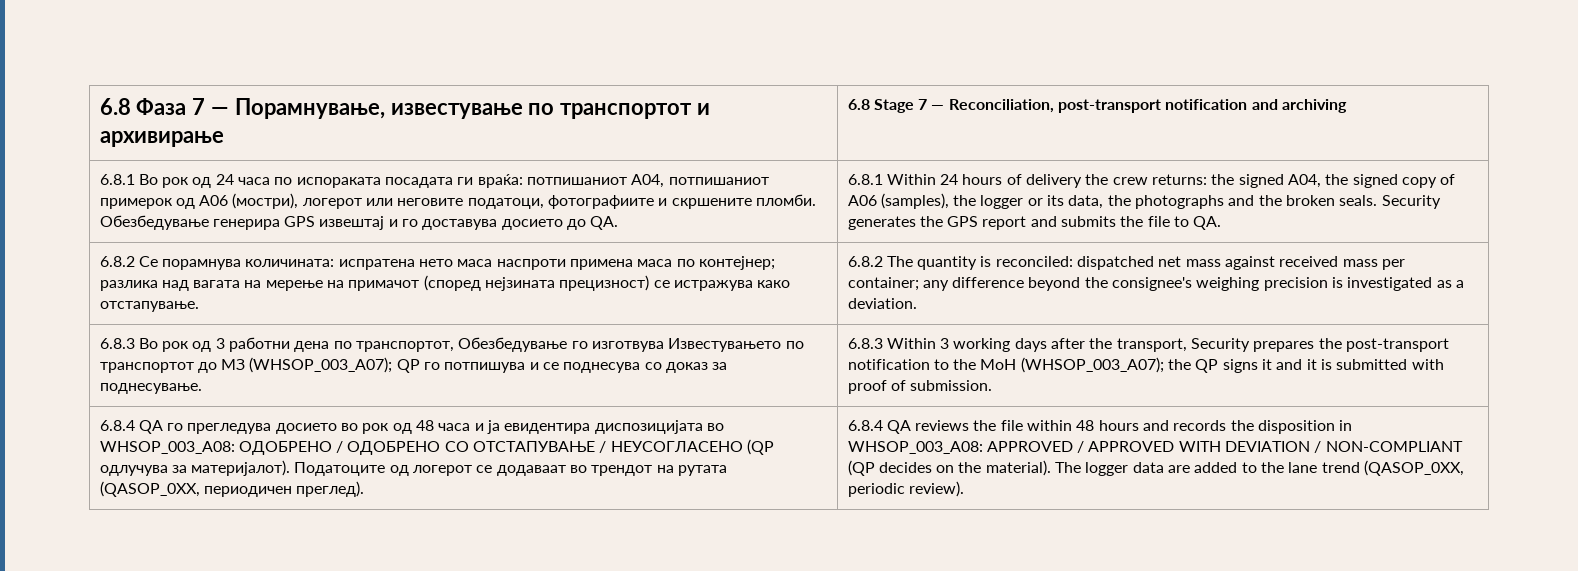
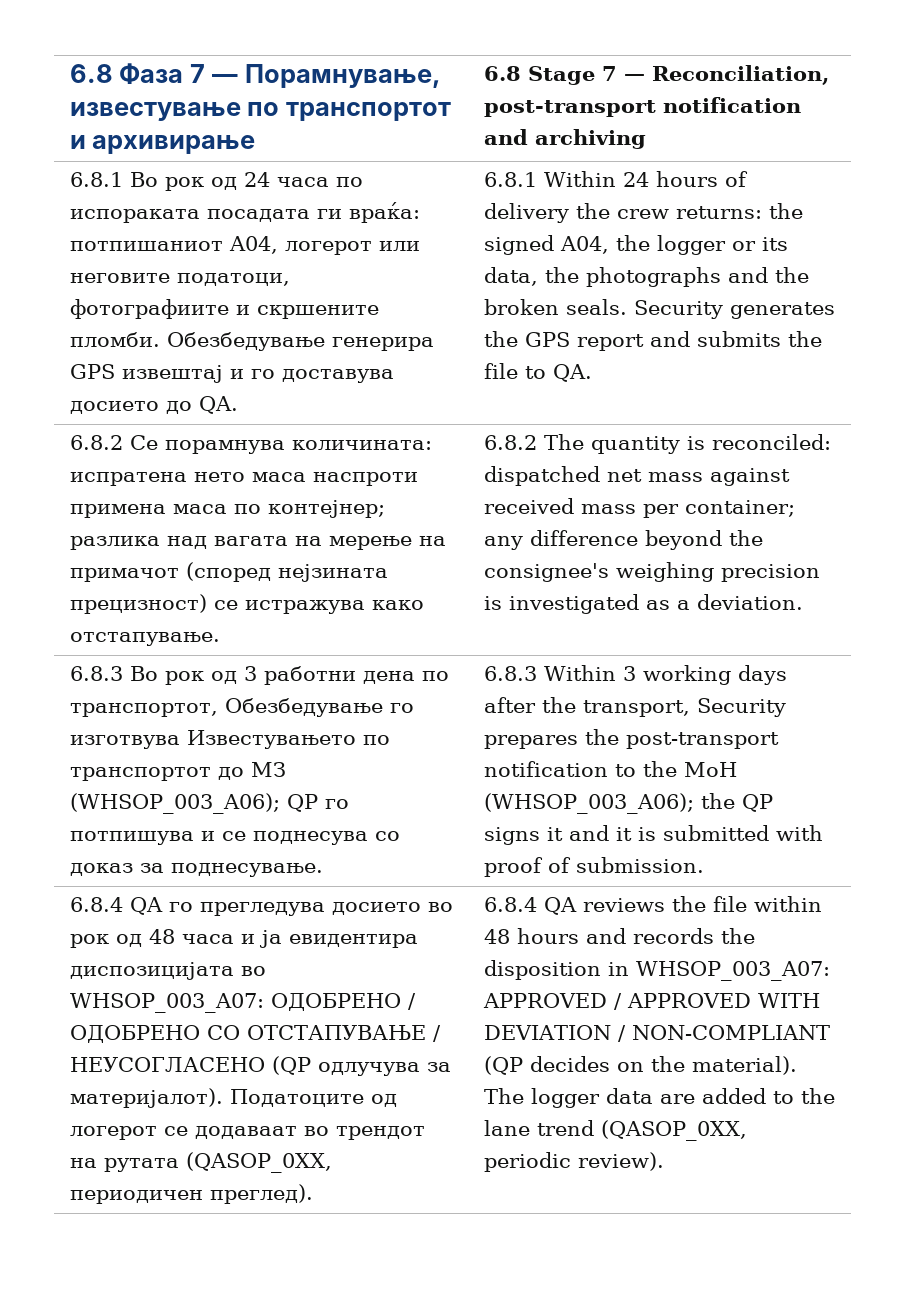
[668,177,769,185] [99,193,299,209] потпишаниот примерок од A06 (мостри), -> (278, 245) none
[1352,174,1456,188] [847,193,977,209] signed copy of A06 (samples), the -> (650, 243) none
[249,357,393,373] (WHSOP_003_A07); -> [69,793,280,814] (WHSOP_003_A06);
[1020,357,1164,373] (WHSOP_003_A07); -> [483,793,694,814] (WHSOP_003_A06);
[99,441,235,454] WHSOP_003_A08: -> [69,993,264,1013] WHSOP_003_A07:
[847,441,983,454] WHSOP_003_A08: -> [635,961,830,981] WHSOP_003_A07:

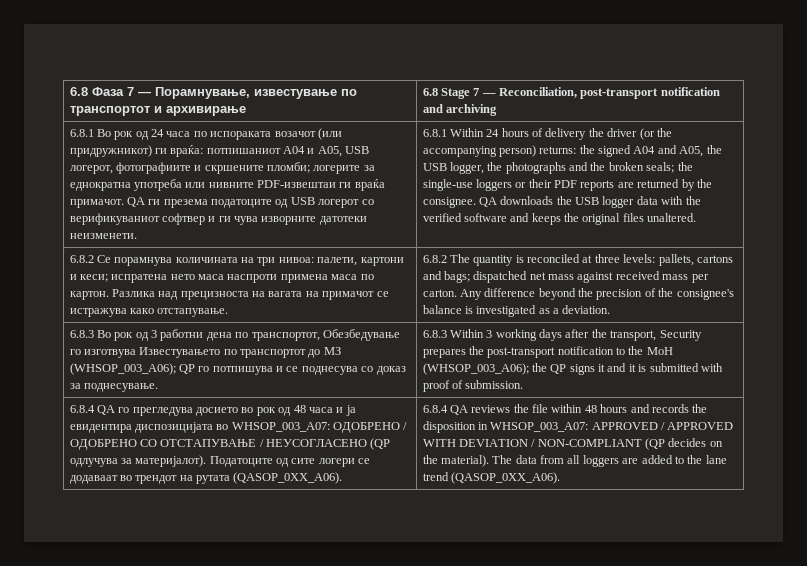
[206,202,420,223] [69,236,420,255] [69,273,290,286] [69,299,379,319] [69,332,434,351] [69,364,394,383] [69,396,238,414] посадата ги враќа: потпишаниот A04, логерот или неговите податоци, фотографиите и скршените пломби. Обезбедување генерира GPS извештај и го доставува досието до QA. -> [274,128,342,140] [69,145,370,157] [69,162,375,174] [69,179,385,191] [69,197,374,208] [69,213,367,225] [69,233,137,239] возачот (или придружникот) ги враќа: потпишаниот A04 и A05, USB логерот, фотографиите и скршените пломби; логерите за еднократна употреба или нивните PDF-извештаи ги враќа примачот. QA ги презема податоците од USB логерот со верификуваниот софтвер и ги чува изворните датотеки неизменети.
[616,203,803,219] [483,235,788,255] [483,267,538,286] crew returns: the signed A04, the logger or its data, -> [607,128,672,140] [422,145,722,157] [422,162,484,174] driver (or the accompanying person) returns: the signed A04 and A05, the USB logger,
[565,299,835,319] [483,331,822,351] [483,363,592,382] [69,435,432,454] seals. Security generates the GPS report and submits the file to QA. // 6.8.2 Се порамнува количината: -> [646,162,693,173] [422,179,712,191] [422,196,701,208] [422,213,697,225] [69,255,404,266] [69,274,108,282] seals; the single-use loggers or their PDF reports are returned by the consignee. QA downloads the USB logger data with the verified software and keeps the original files unaltered. // 6.8.2 Се порамнува количината на три нивоа: палети, картони и кеси;
[267,500,385,518] [69,536,446,550] [69,562,388,582] [69,594,207,614] контејнер; разлика над вагата на мерење на примачот (според нејзината прецизност) -> [69,289,375,300] картон. Разлика над прецизноста на вагата на примачот
[711,434,831,450] reconciled: -> [527,254,733,266] [422,271,470,283] reconciled at three levels: pallets, cartons and bags;
[684,500,795,517] [483,536,523,550] container; any -> [422,289,482,300] carton. Any
[483,562,820,582] consignee's weighing precision -> [596,288,734,300] [422,305,462,314] precision of the consignee's balance
[69,1126,157,1140] логерот -> [291,458,355,467] сите логери
[185,1152,332,1173] [69,1184,313,1204] (QASOP_0XX, периодичен преглед). -> [233,472,343,484] (QASOP_0XX_A06).
[530,1088,653,1108] logger data -> [515,455,619,467] data from all loggers
[600,1120,747,1141] [483,1152,664,1172] (QASOP_0XX, periodic review). -> [450,472,560,484] (QASOP_0XX_A06).

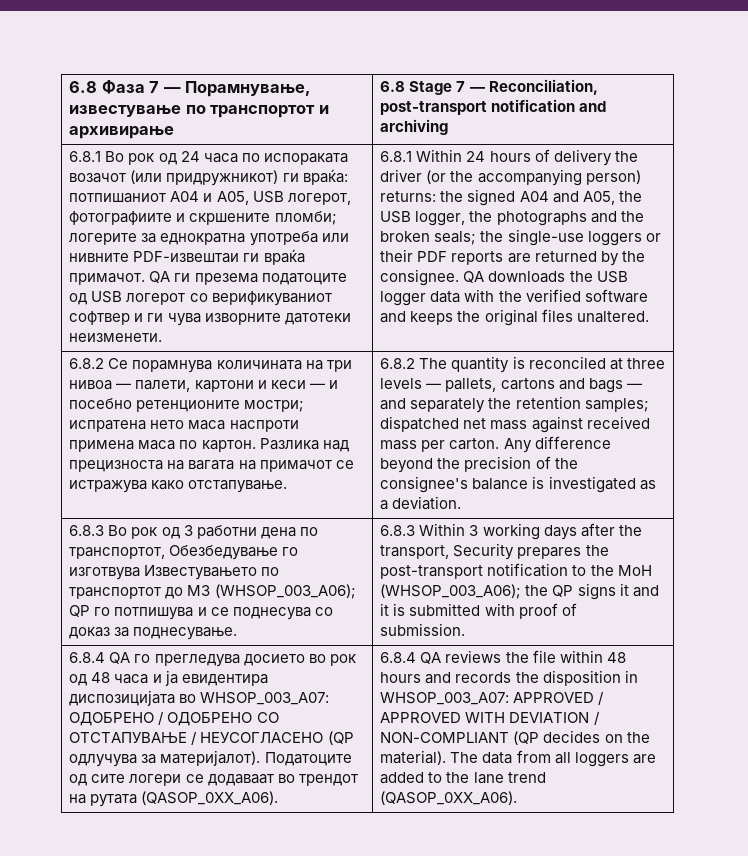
[278,257,314,263] нивоа: -> [69,380,132,390] нивоа —
[79,274,108,282] кеси; -> [270,380,338,389] [69,398,305,412] кеси — и посебно ретенционите мостри;
[623,254,656,263] levels: -> [380,378,442,389] levels —
[443,271,470,283] bags; -> [588,378,642,393] [380,396,649,413] bags — and separately the retention samples;

